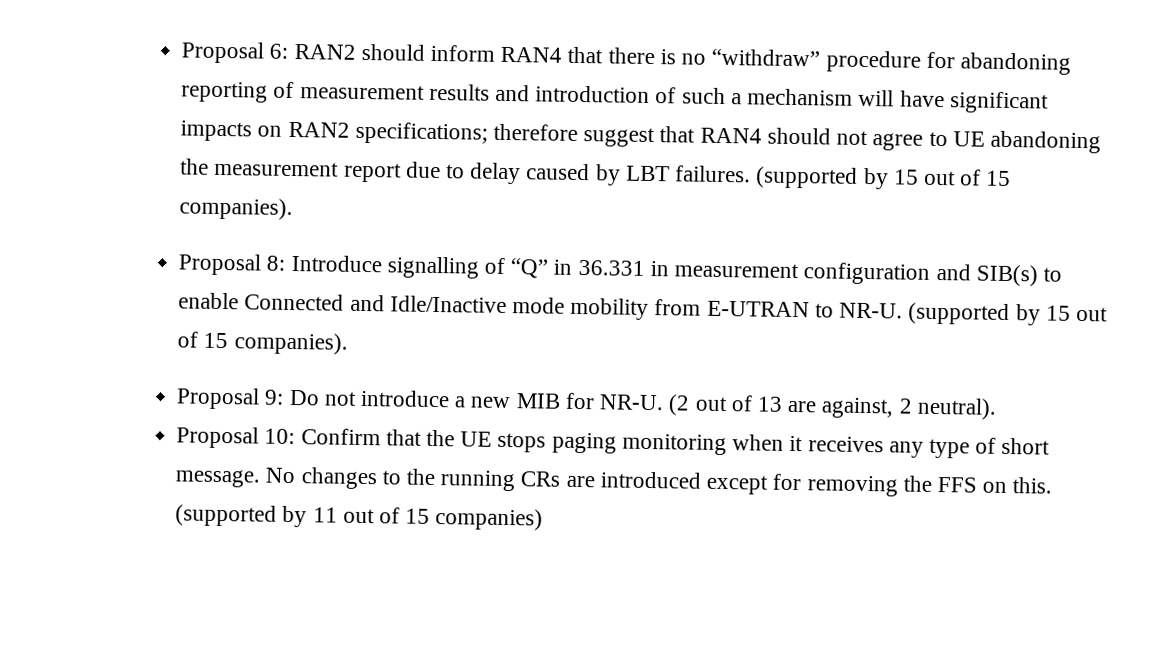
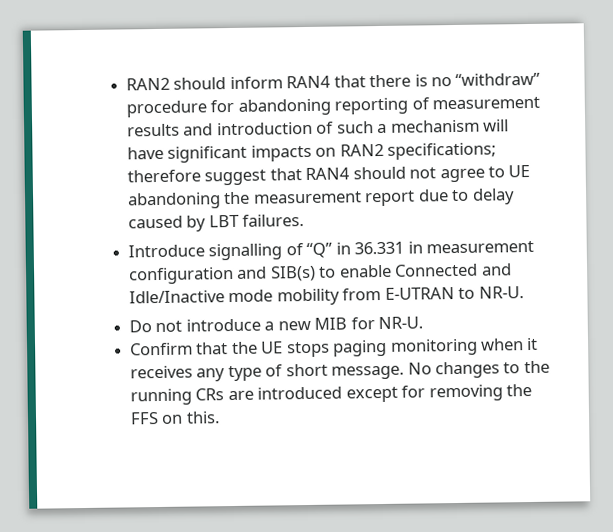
[181,41,289,64] Proposal 6: -> (125, 84) none
[755,166,1012,190] [179,197,294,221] [178,253,286,276] (supported by 15 out of 15 companies). // Proposal 8: -> (305, 220) //
[908,302,1108,326] [177,331,348,355] [176,387,285,410] (supported by 15 out of 15 companies). // Proposal 9: -> (524, 292) //
[668,394,997,420] [176,426,296,449] (2 out of 13 are against, 2 neutral). // Proposal 10: -> (423, 323) //
[175,504,544,531] (supported by 11 out of 15 companies) -> (220, 417) none

